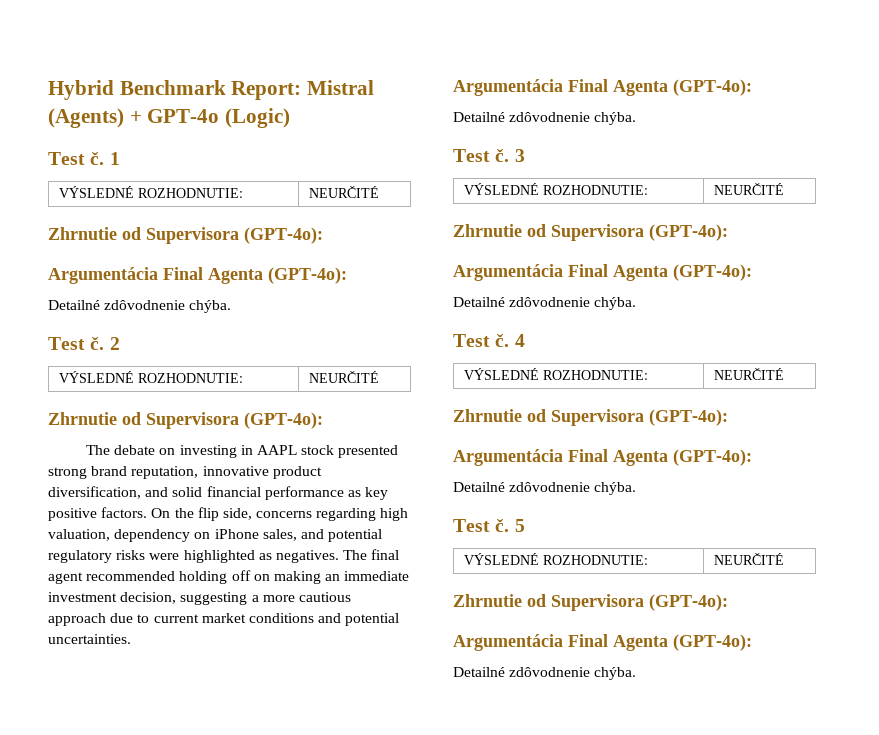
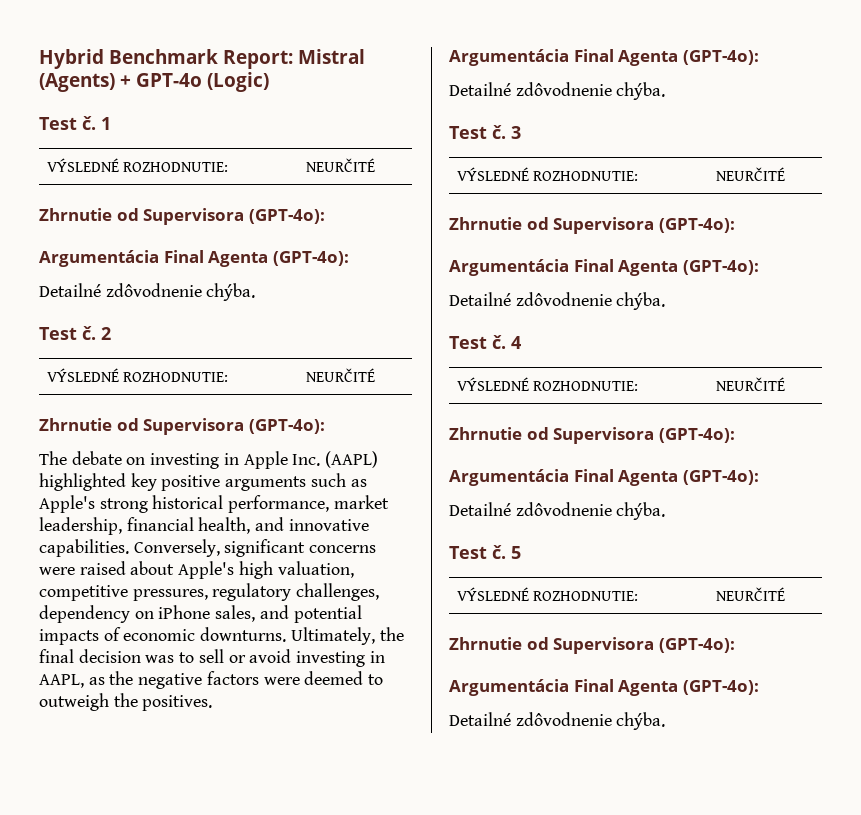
[256,445,399,458] [48,466,322,479] [48,486,389,500] [48,507,409,521] [48,529,110,541] AAPL stock presented strong brand reputation, innovative product diversification, and solid financial performance as key positive factors. On the flip side, concerns regarding high valuation, -> [243,451,379,469] [39,473,367,491] [39,495,389,513] [39,517,369,535] [39,539,377,557] [39,561,354,579] [39,583,380,601] Apple Inc. (AAPL) highlighted key positive arguments such as Apple's strong historical performance, market leadership, financial health, and innovative capabilities. Conversely, significant concerns were raised about Apple's high valuation, competitive pressures, regulatory challenges,
[48,549,400,563] [48,570,410,584] [48,592,351,605] [48,613,400,626] [48,634,131,644] regulatory risks were highlighted as negatives. The final agent recommended holding off on making an immediate investment decision, suggesting a more cautious approach due to current market conditions and potential uncertainties. -> [39,627,404,645] [39,649,385,667] [39,671,384,689] [39,693,213,711] impacts of economic downturns. Ultimately, the final decision was to sell or avoid investing in AAPL, as the negative factors were deemed to outweigh the positives.

